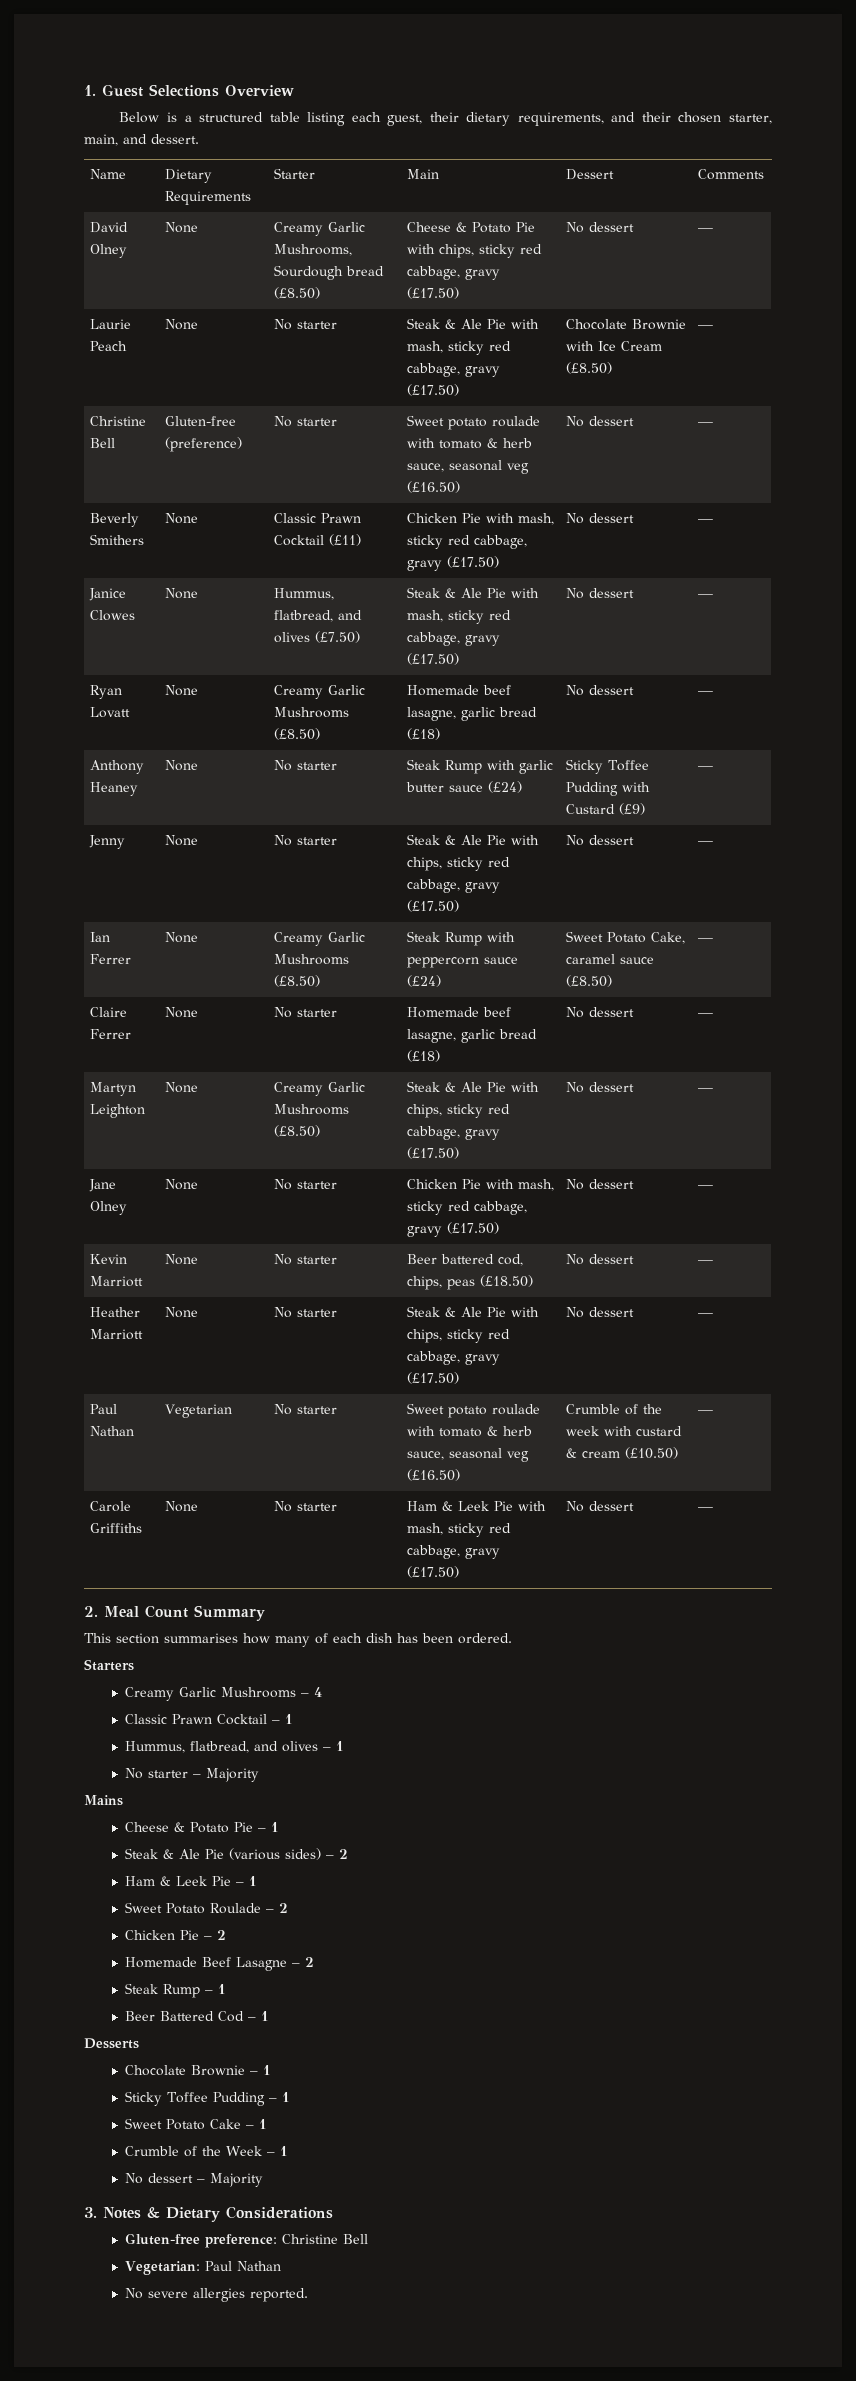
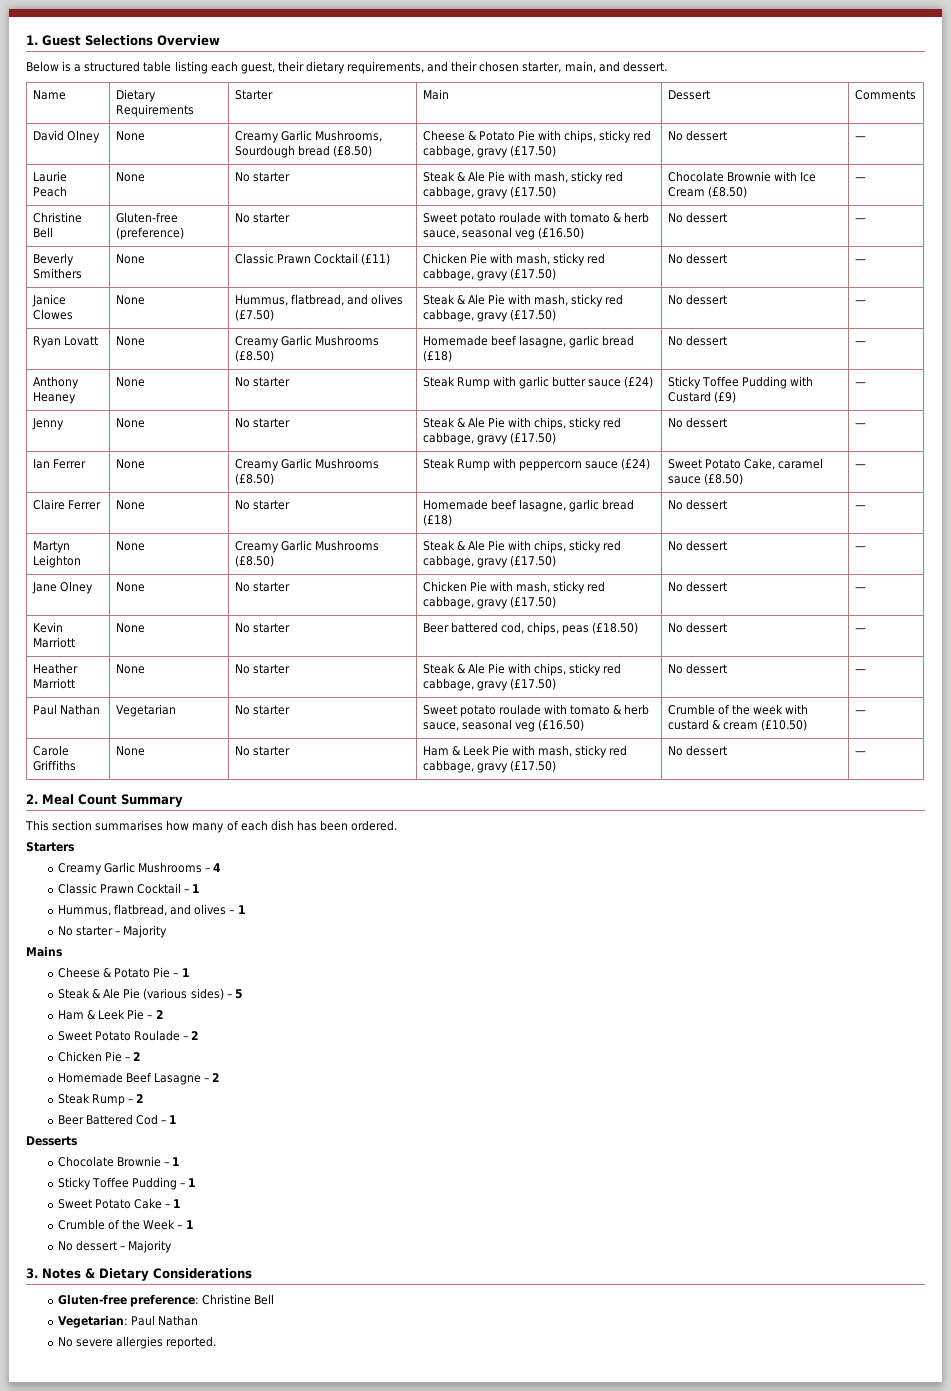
[338,1849,348,1859] 2 -> [234,989,243,999] 5
[248,1876,256,1886] 1 -> [155,1010,164,1019] 2
[217,1984,225,1994] 1 -> [136,1094,145,1103] 2

